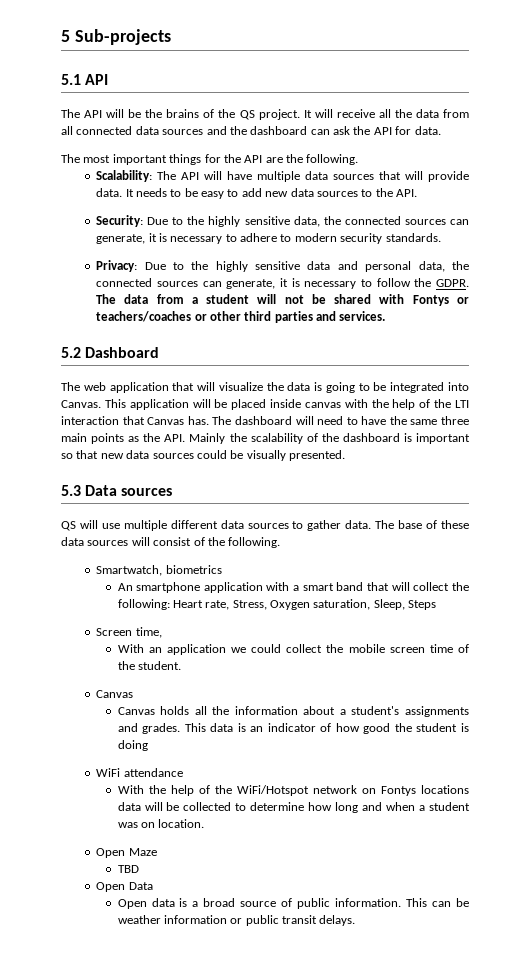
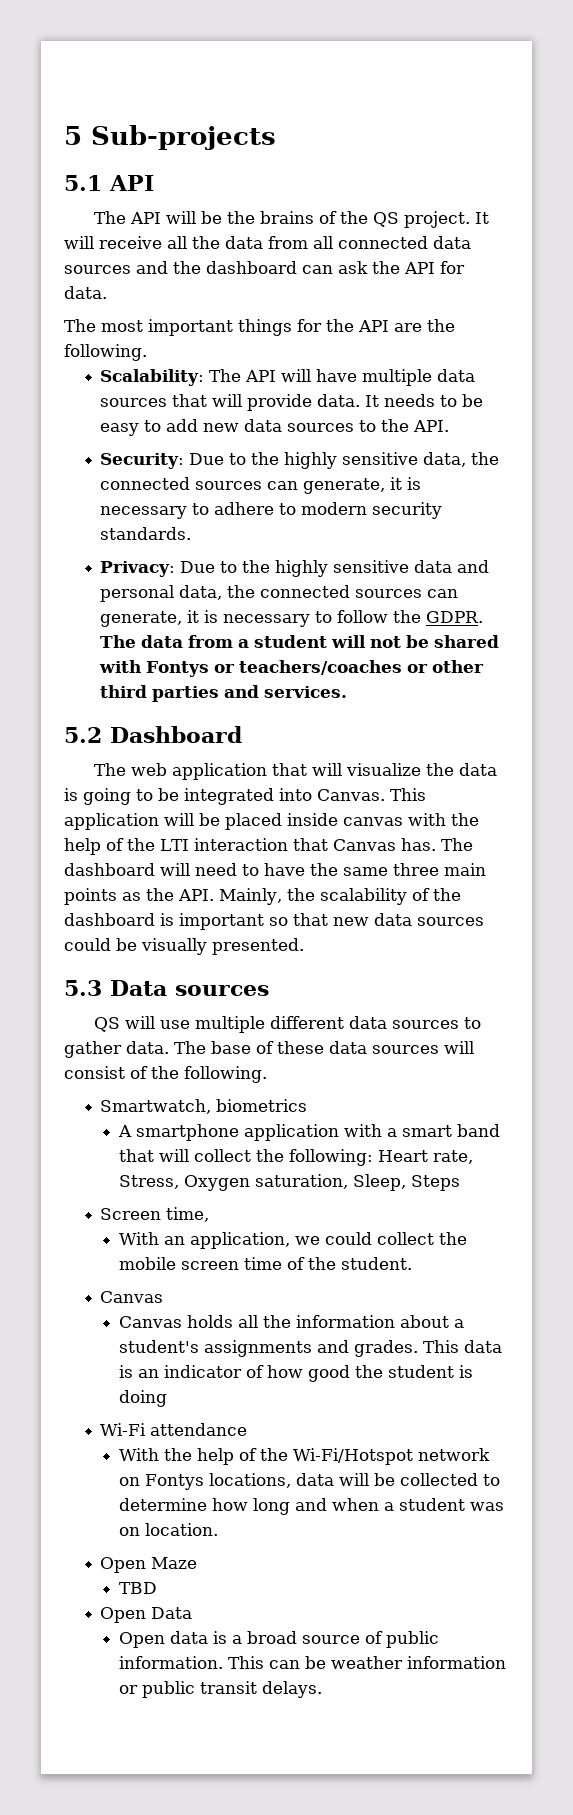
[189,433,226,444] Mainly -> [219,888,282,905] Mainly,
[117,583,133,591] An -> [117,1125,132,1137] A
[166,644,226,655] application -> [189,1232,290,1249] application,
[96,768,121,777] WiFi -> [100,1423,147,1436] Wi-Fi
[236,785,309,796] WiFi/Hotspot -> [292,1448,413,1465] Wi-Fi/Hotspot
[421,785,470,794] locations -> [208,1473,291,1488] locations,

